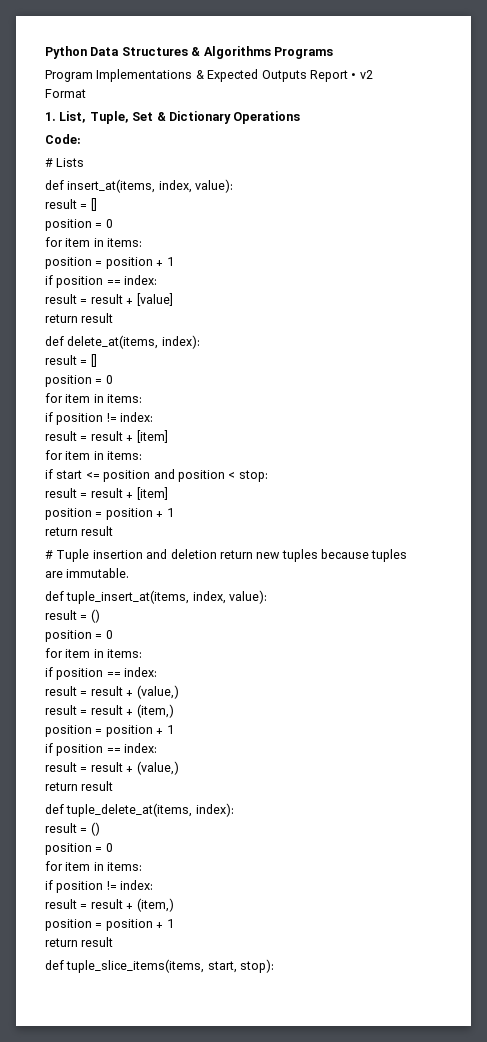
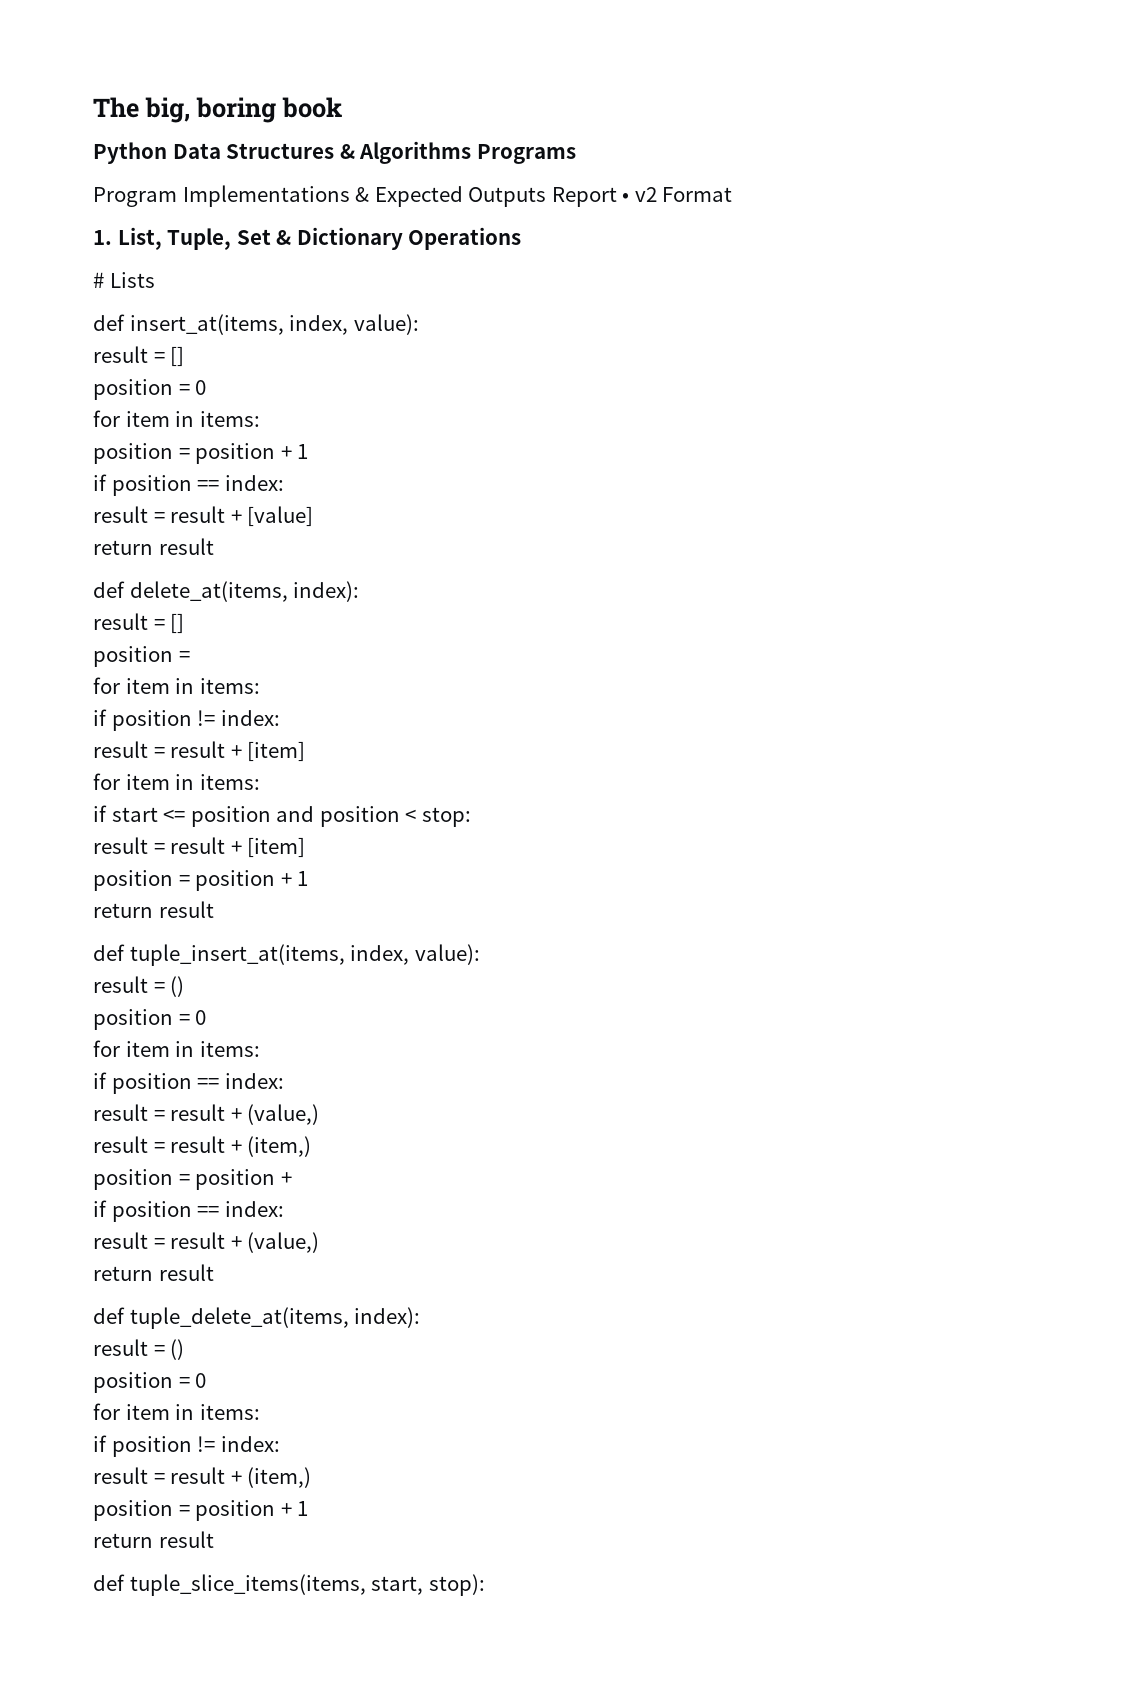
(45, 52) none -> [93,97,342,123] The big, boring book //
[45,134,81,144] // Code: -> (522, 238) none
[105,375,113,384] 0 -> (190, 656) none
[45,549,408,562] [45,568,130,578] // # Tuple insertion and deletion return new tuples because tuples are immutable. -> (214, 909) none
[166,725,174,734] 1 -> (292, 1178) none

